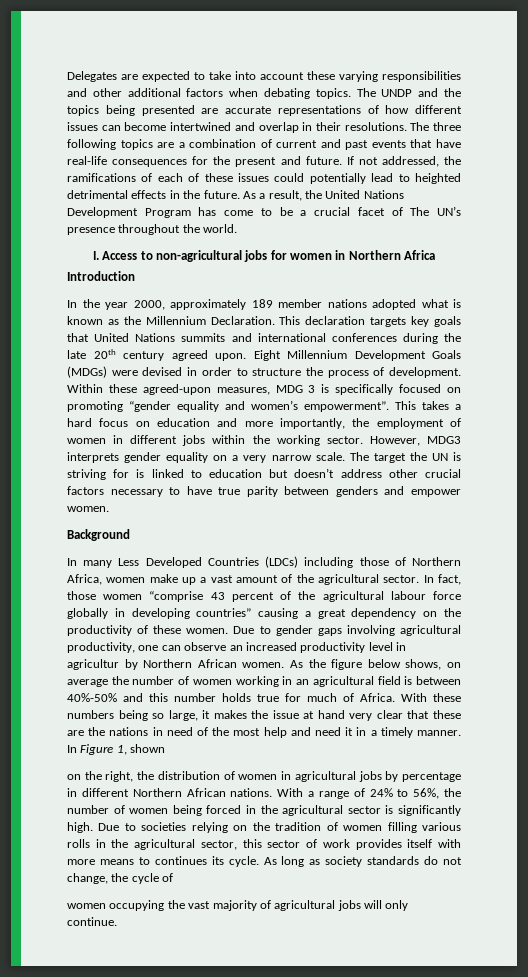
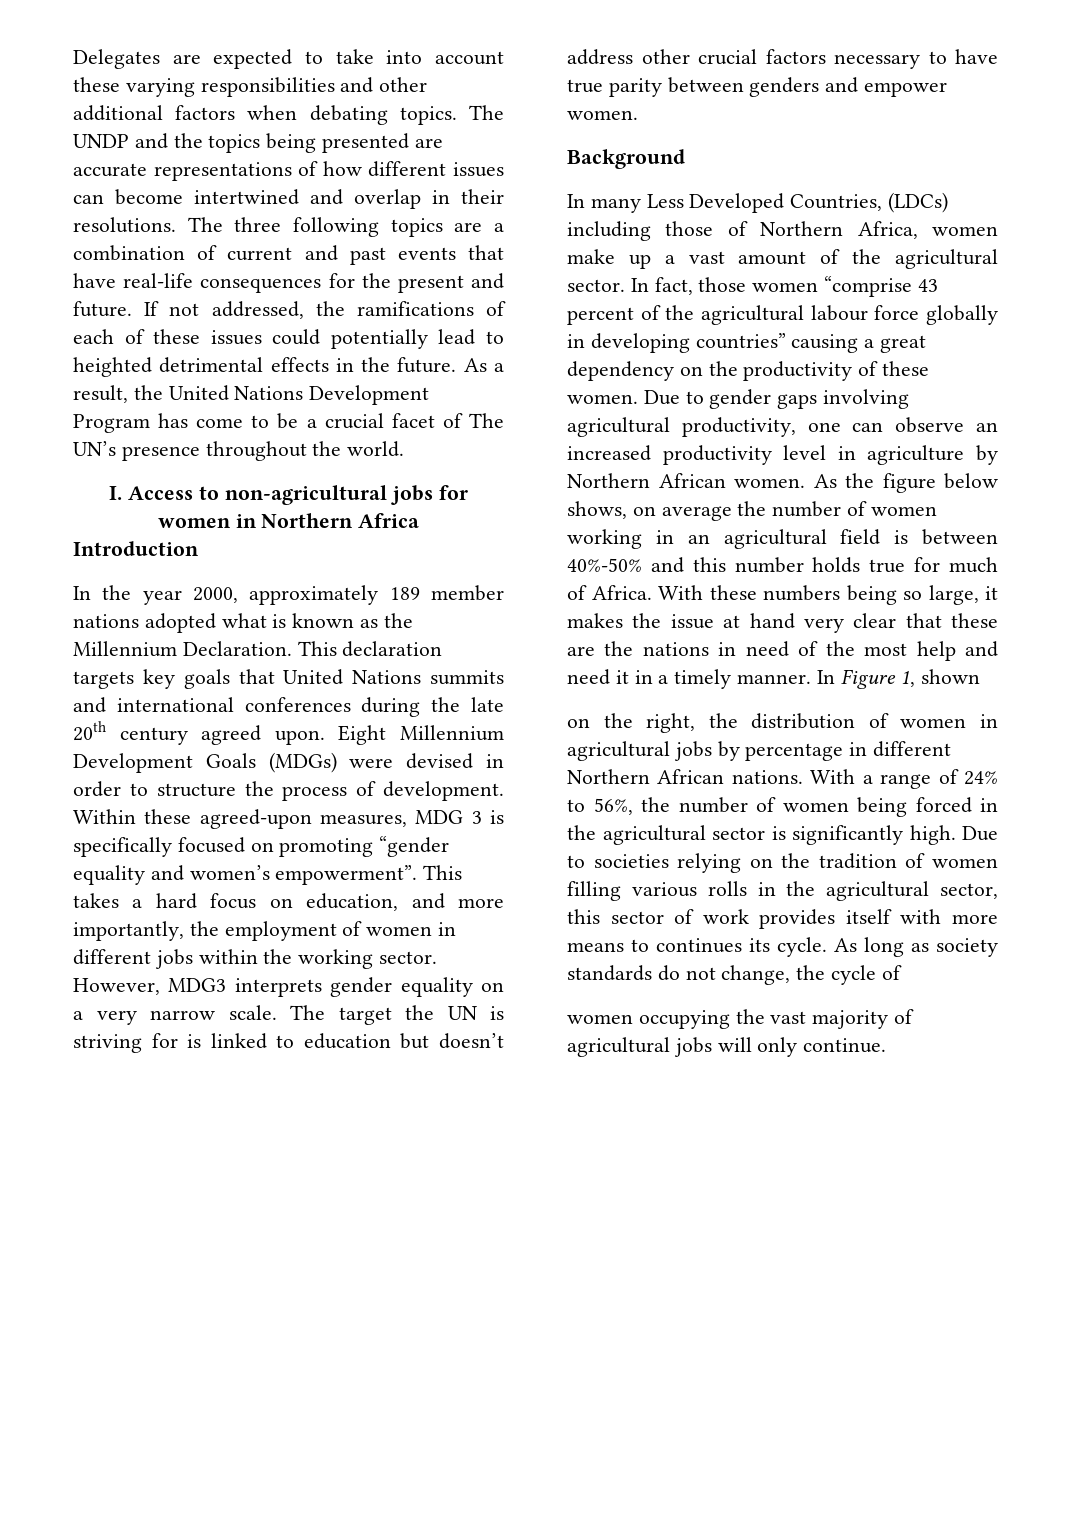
[157,418,210,427] education -> [306,893,399,911] education,
[207,557,259,566] Countries -> [790,194,883,211] Countries,
[67,659,119,670] agricultur -> [867,445,965,465] agriculture

